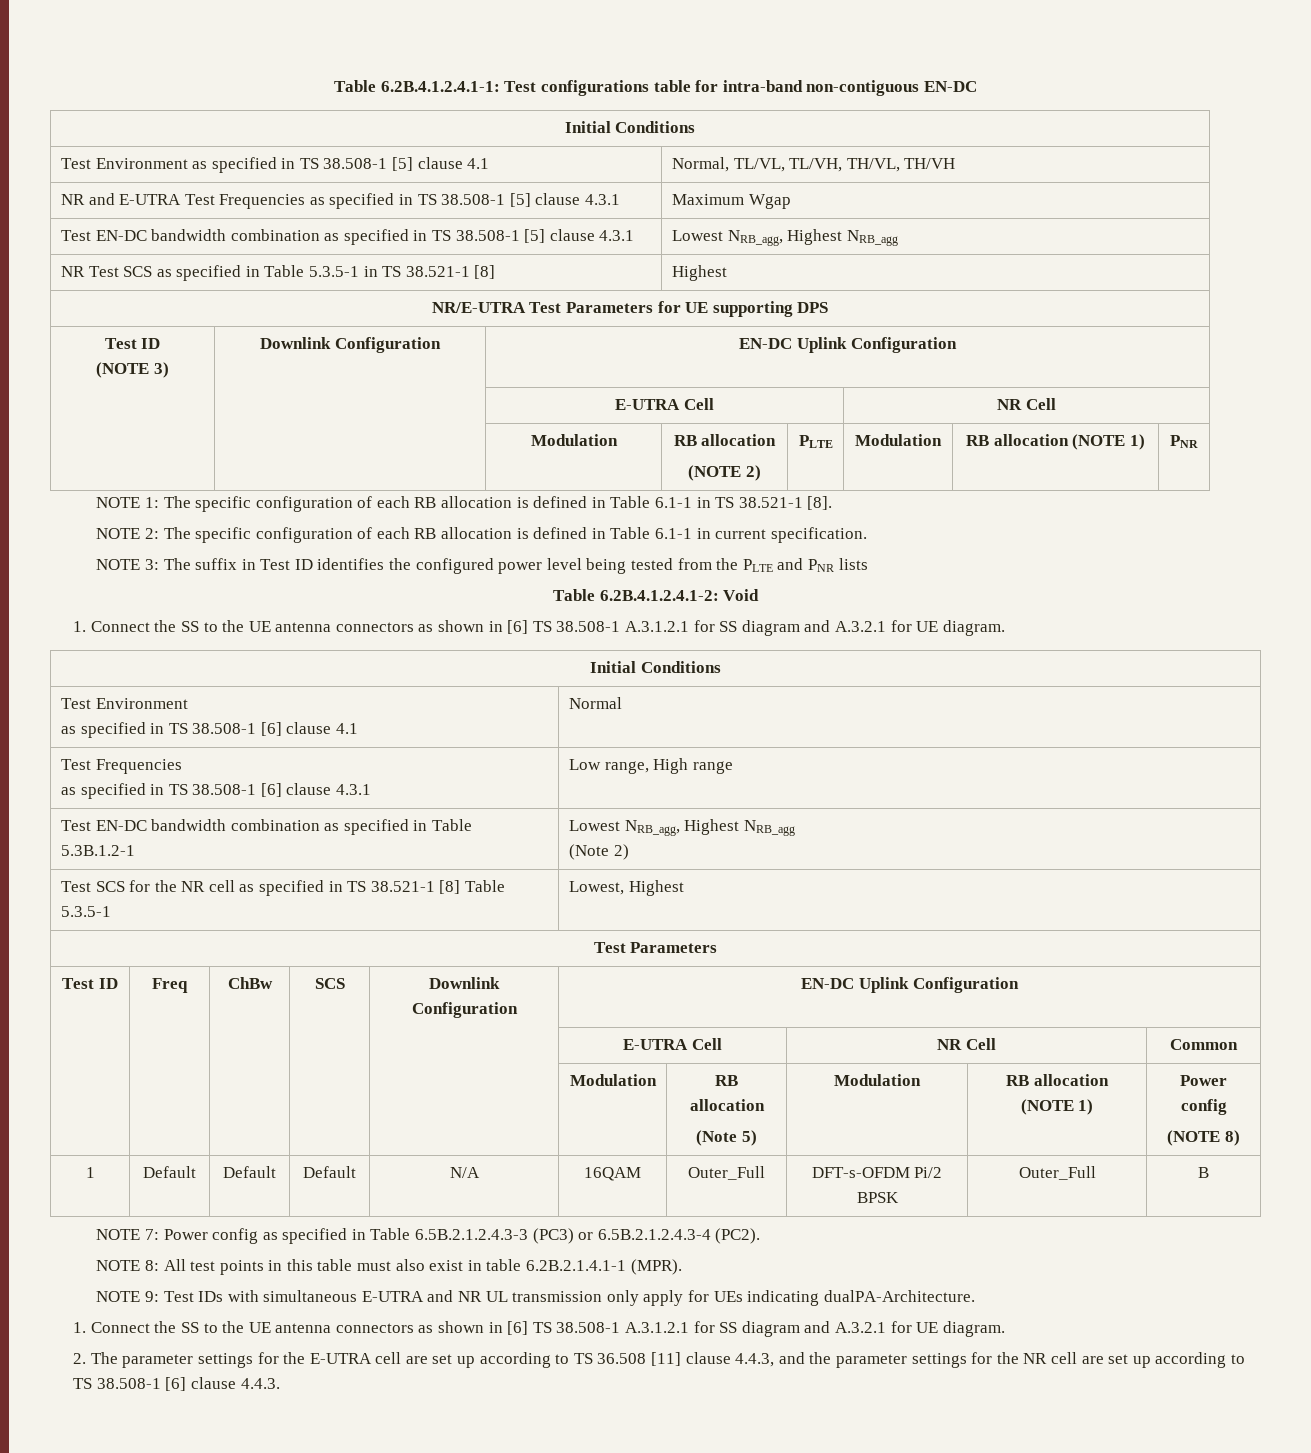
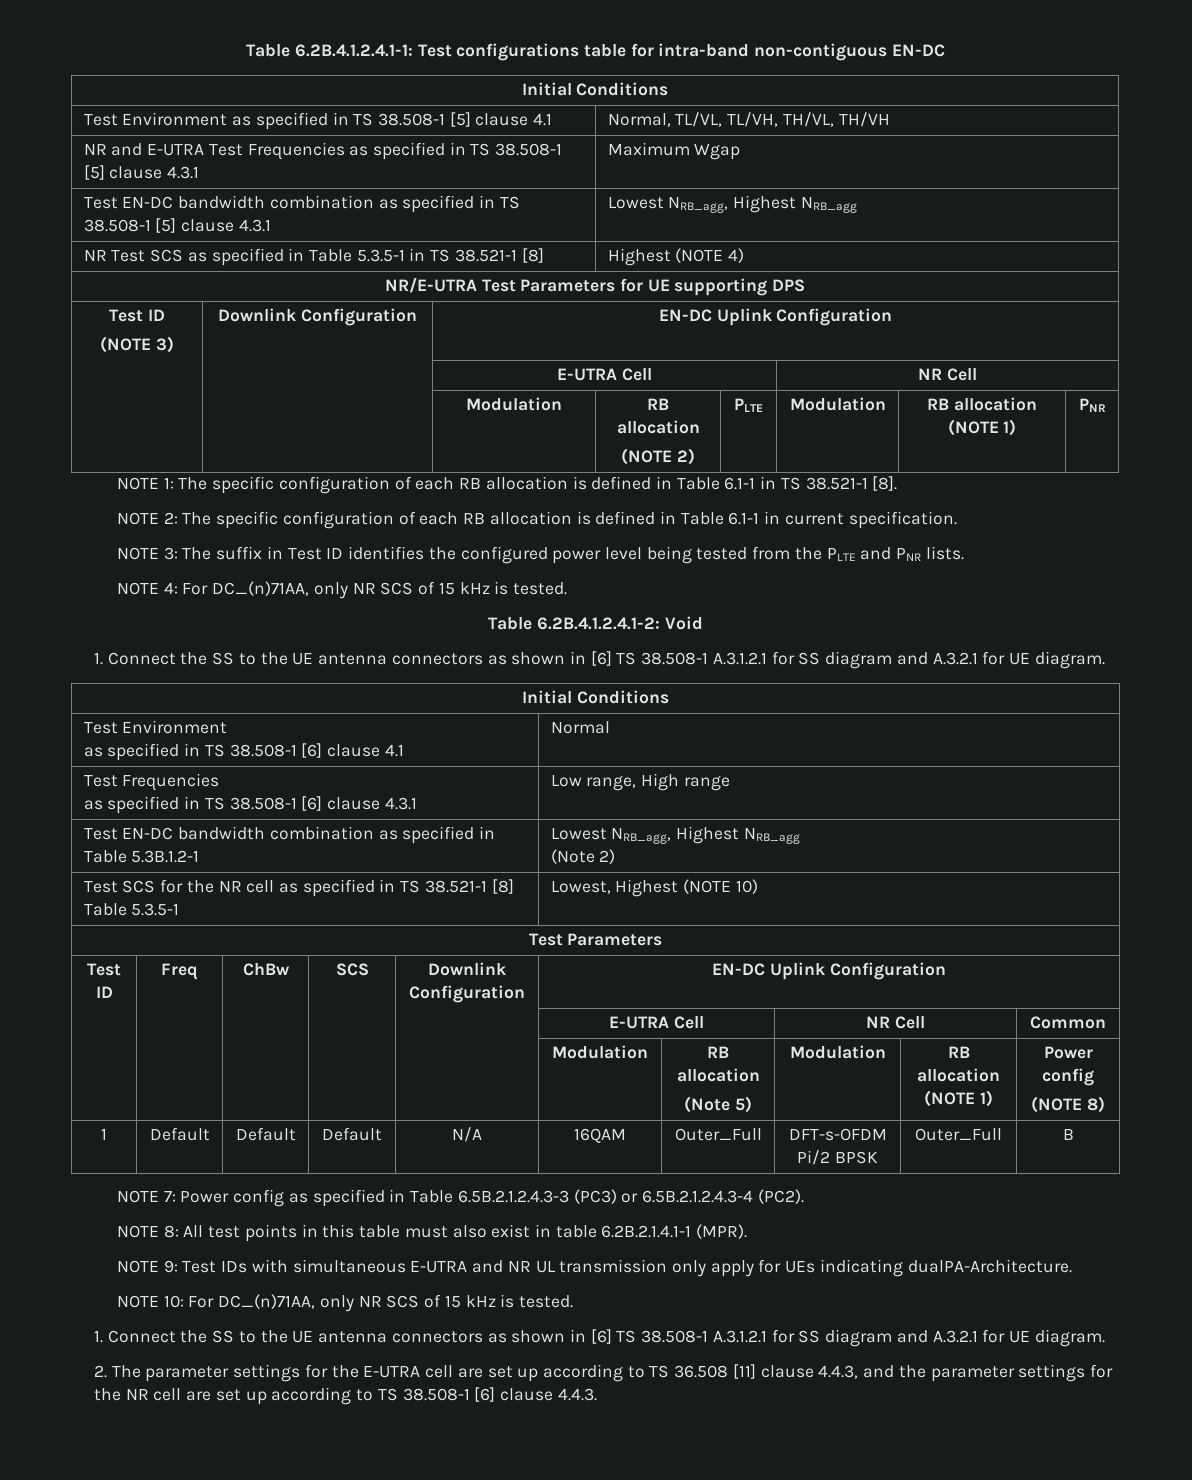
(727, 273) none -> [675,248,745,263] (NOTE 4)
[838,558,868,570] lists -> [925,546,964,560] [116,581,567,599] lists. // NOTE 4: For DC_(n)71AA, only NR SCS of 15 kHz is tested.
(684, 888) none -> [683,879,758,894] (NOTE 10)
(975, 1296) none -> [116,1294,573,1312] // NOTE 10: For DC_(n)71AA, only NR SCS of 15 kHz is tested.

